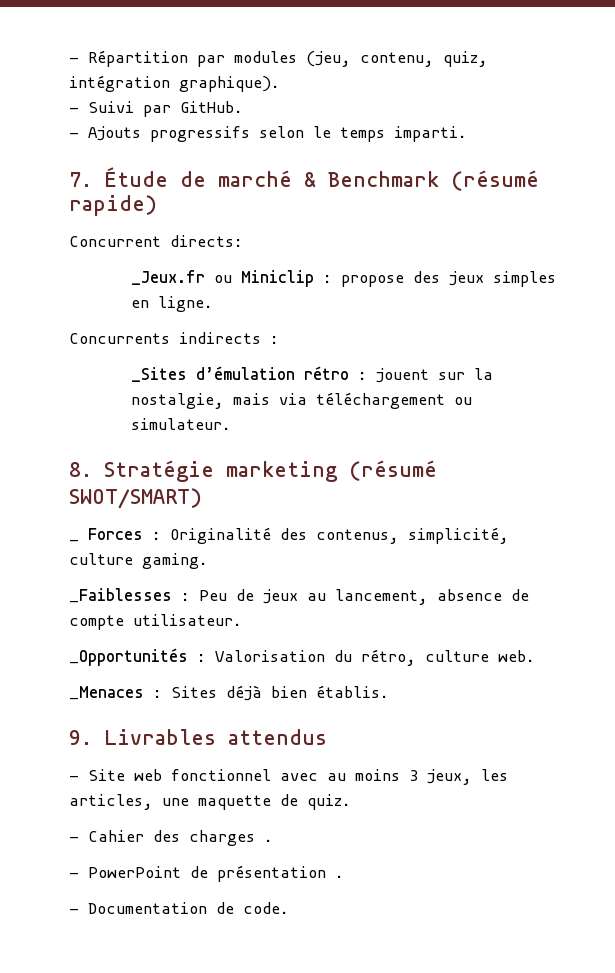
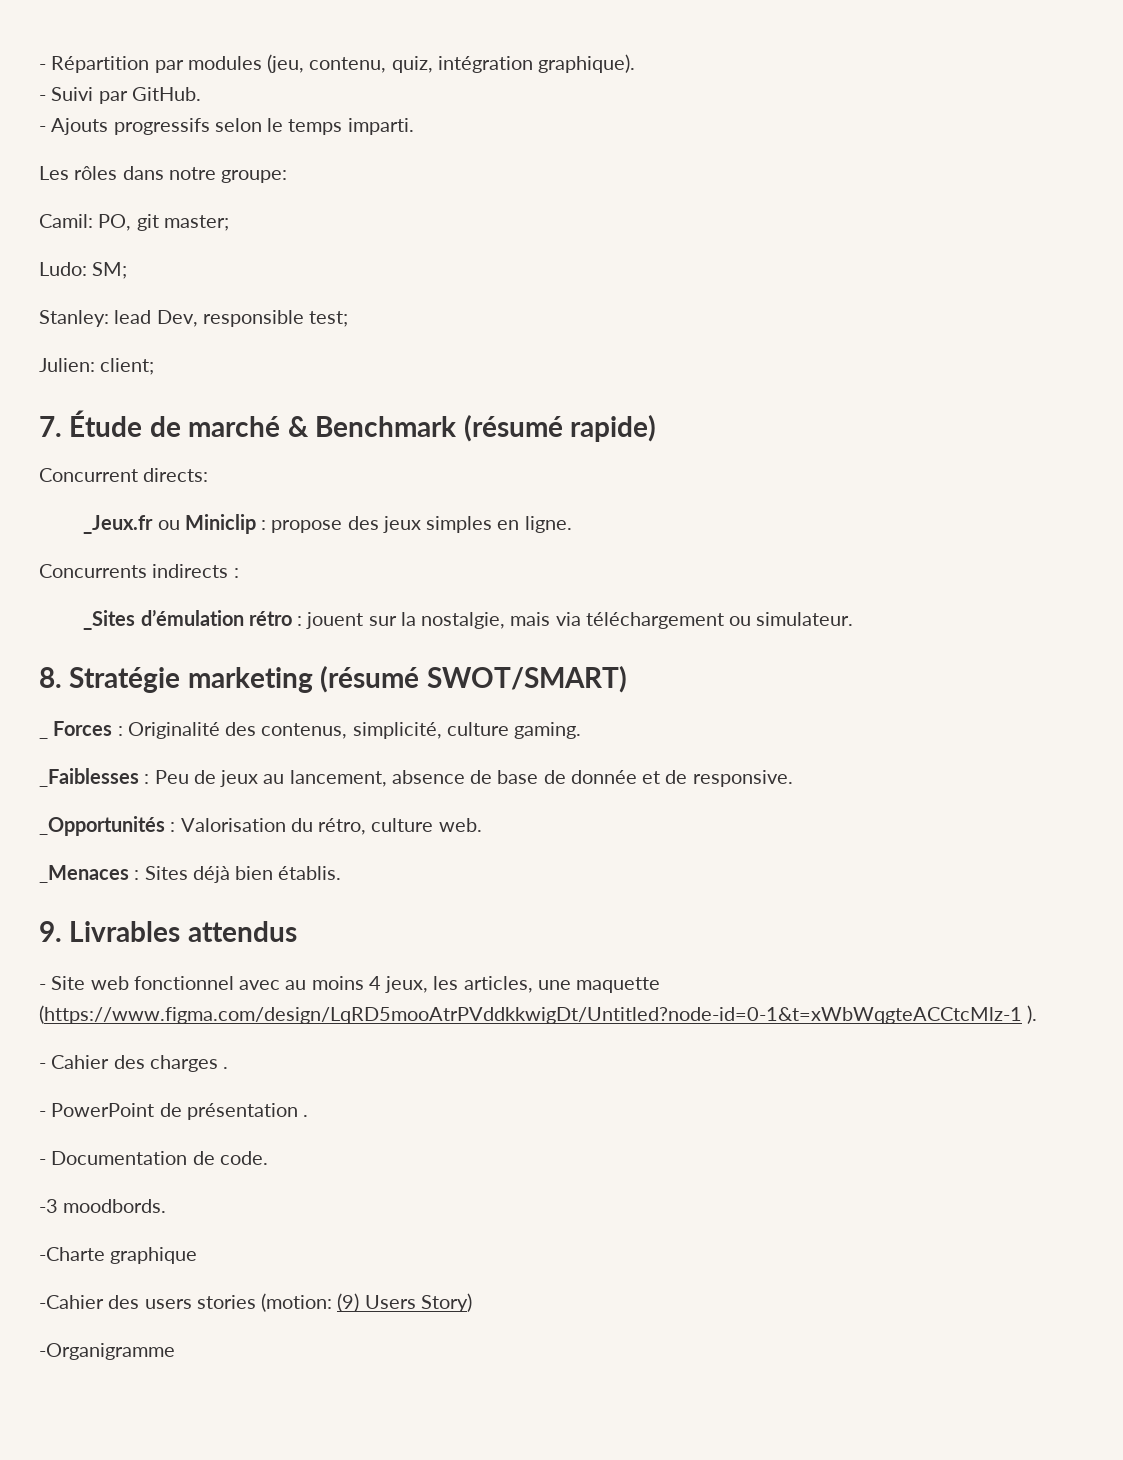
(467, 134) none -> [39,166,288,183] [39,214,229,231] [39,262,128,279] [39,310,349,327] [39,358,155,375] // Les rôles dans notre groupe: // Camil: PO, git master; // Ludo: SM; // Stanley: lead Dev, responsible test; // Julien: client;
[69,614,242,630] compte utilisateur. -> [497,770,793,787] base de donnée et de responsive.
[409,770,418,781] 3 -> [368,976,381,990] 4
[280,794,351,810] de quiz. -> [39,1005,1038,1024] (https://www.figma.com/design/LqRD5mooAtrPVddkkwigDt/Untitled?node-id=0-1&t=xWbWqgteACCtcMlz-1 ).
(289, 908) none -> [39,1199,167,1213] [39,1247,198,1264] [39,1293,472,1312] [39,1343,175,1360] // -3 moodbords. // -Charte graphique // -Cahier des users stories (motion: (9) Users Story) // -Organigramme

